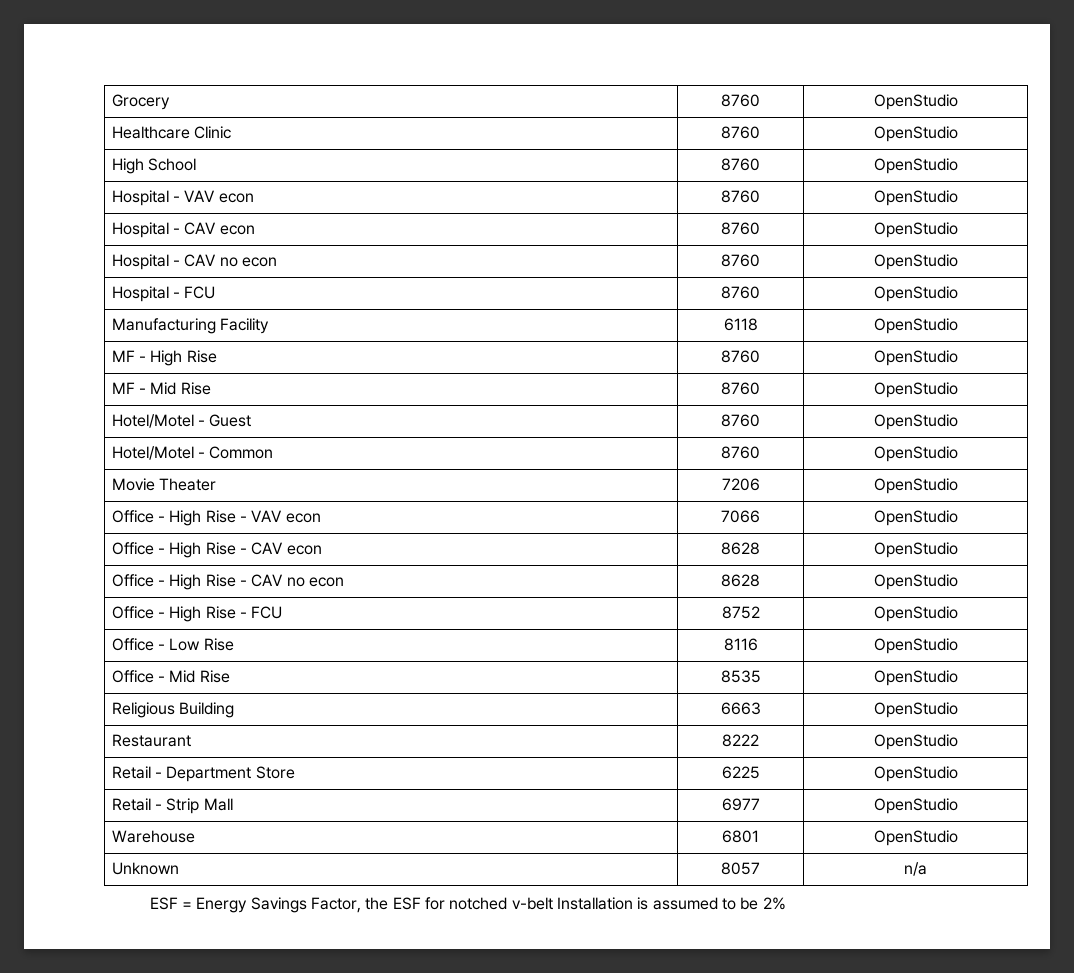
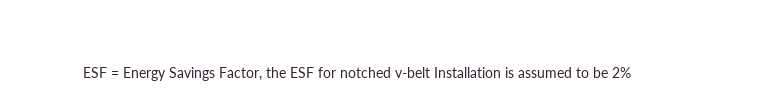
[111,94,170,110] [721,94,760,107] [873,94,958,110] [111,126,231,139] [721,126,760,139] [873,126,958,142] [111,158,196,174] [721,158,760,171] [873,158,958,174] [111,190,254,206] [721,190,760,203] [873,190,958,206] [111,222,255,238] [721,222,760,235] [873,222,958,238] [111,254,277,270] [721,254,760,267] [873,254,958,270] [111,286,216,302] [721,286,760,299] [873,286,958,302] [111,318,269,334] [723,318,758,331] [873,318,958,334] [111,350,217,366] [721,350,760,363] [873,350,958,366] [111,382,211,395] [721,382,760,395] [873,382,958,398] [111,414,252,428] [721,414,760,427] [873,414,958,430] [111,446,274,460] [721,446,760,459] [873,446,958,462] [111,478,216,491] [721,478,760,491] [873,478,958,494] [111,510,321,526] [721,510,760,523] [873,510,958,526] [111,542,322,558] [721,542,760,555] [873,542,958,558] [111,574,344,590] [721,574,760,587] [873,574,958,590] [111,606,283,622] [721,606,760,619] [873,606,958,622] [111,638,234,651] [723,638,758,651] [873,638,958,654] [111,670,230,683] [720,670,761,683] [873,670,958,686] [111,702,234,718] [720,702,761,715] [873,702,958,718] [111,734,191,747] [722,734,759,747] [873,734,958,750] [111,766,295,782] [721,766,760,779] [873,766,958,782] [111,798,233,814] [721,798,760,811] [873,798,958,814] [111,830,195,843] [722,830,759,843] [873,830,958,846] [111,862,179,875] [721,862,760,875] [904,862,927,876] Grocery | 8760 | OpenStudio // Healthcare Clinic | 8760 | OpenStudio // High School | 8760 | OpenStudio // Hospital - VAV econ | 8760 | OpenStudio // Hospital - CAV econ | 8760 | OpenStudio // Hospital - CAV no econ | 8760 | OpenStudio // Hospital - FCU | 8760 | OpenStudio // Manufacturing Facility | 6118 | OpenStudio // MF - High Rise | 8760 | OpenStudio // MF - Mid Rise | 8760 | OpenStudio // Hotel/Motel - Guest | 8760 | OpenStudio // Hotel/Motel - Common | 8760 | OpenStudio // Movie Theater | 7206 | OpenStudio // Office - High Rise - VAV econ | 7066 | OpenStudio // Office - High Rise - CAV econ | 8628 | OpenStudio // Office - High Rise - CAV no econ | 8628 | OpenStudio // Office - High Rise - FCU | 8752 | OpenStudio // Office - Low Rise | 8116 | OpenStudio // Office - Mid Rise | 8535 | OpenStudio // Religious Building | 6663 | OpenStudio // Restaurant | 8222 | OpenStudio // Retail - Department Store | 6225 | OpenStudio // Retail - Strip Mall | 6977 | OpenStudio // Warehouse | 6801 | OpenStudio // Unknown | 8057 | n/a // -> (83, 72) none

